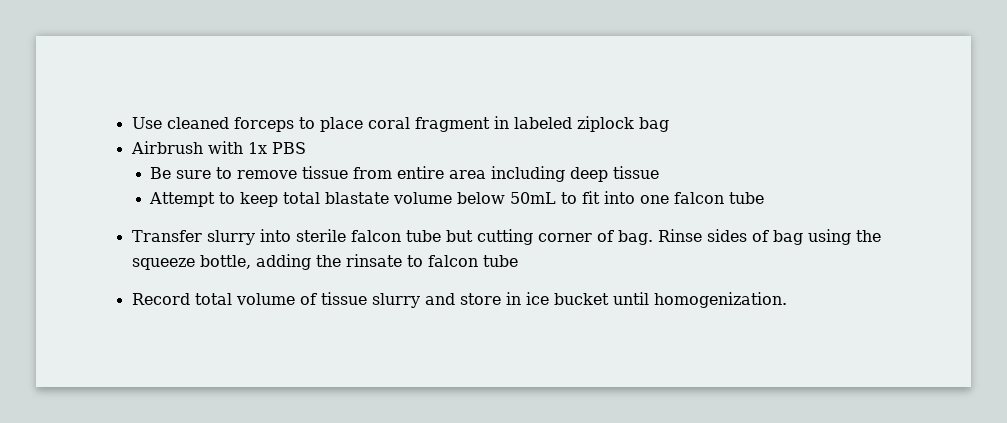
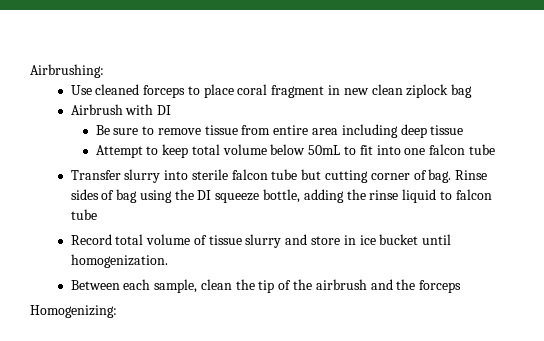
(131, 123) none -> [30,64,104,78] Airbrushing: //
[513,117,572,129] labeled -> [343,84,403,95] new clean
[247,142,306,154] 1x PBS -> [157,105,172,115] DI
[325,192,390,204] blastate -> (220, 149) none
(881, 236) none -> [197,190,212,200] DI
[345,254,402,267] rinsate -> [369,189,437,203] rinse liquid
(787, 300) none -> [70,279,462,293] [30,305,117,318] // Between each sample, clean the tip of the airbrush and the forceps // Homogenizing:

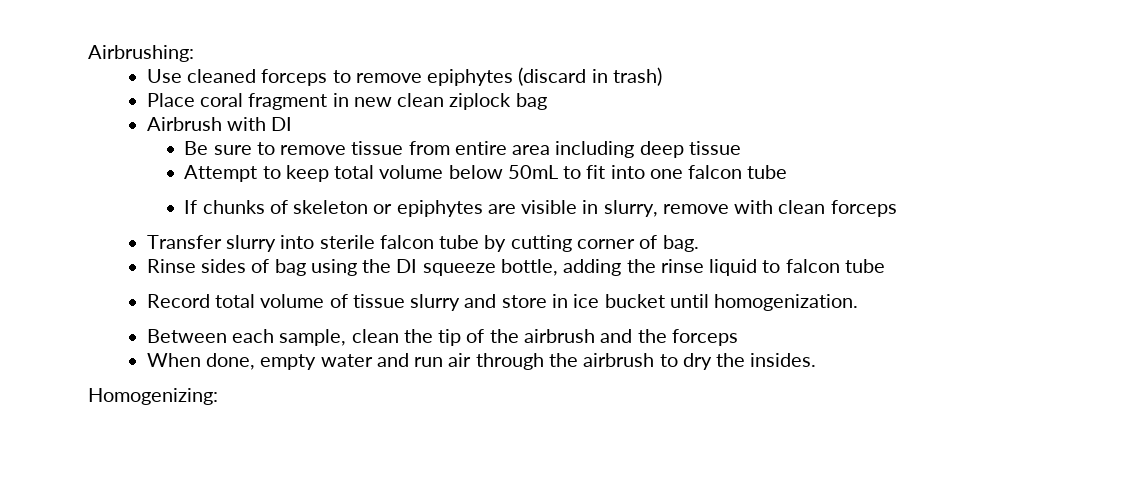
[203,84,234,98] place -> [355,67,662,86] [146,93,195,107] remove epiphytes (discard in trash) // Place
(495, 149) none -> [184,200,897,217] // If chunks of skeleton or epiphytes are visible in slurry, remove with clean forceps
[301,169,322,180] but -> [484,235,507,252] by
(452, 176) none -> (699, 243) //
(462, 286) none -> [146,353,817,370] // When done, empty water and run air through the airbrush to dry the insides.

